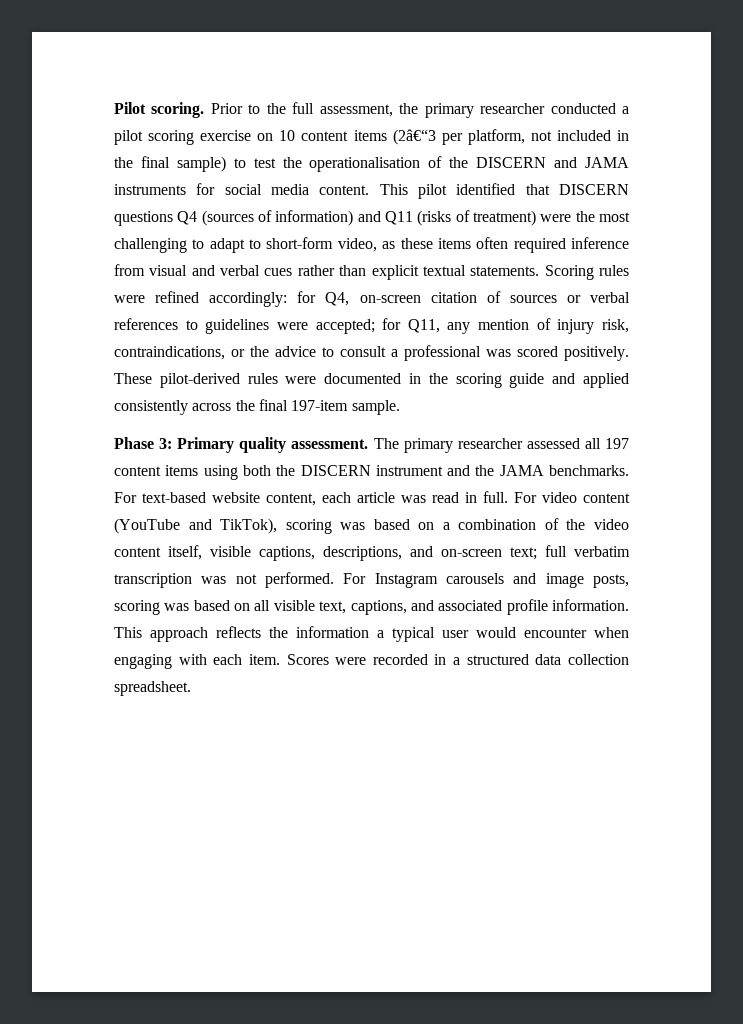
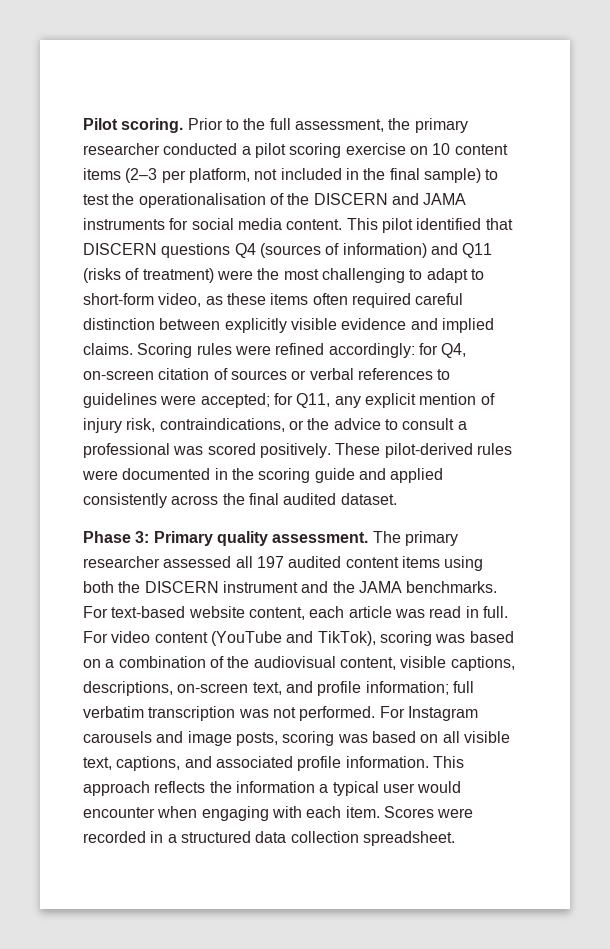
[392,129,436,145] (2â€“3 -> [125,168,158,183] (2–3
[571,237,630,249] [114,264,540,280] inference from visual and verbal cues rather than explicit textual statements. -> [415,293,464,305] [83,318,494,333] [83,343,133,355] careful distinction between explicitly visible evidence and implied claims.
(471, 328) none -> [364,393,416,408] explicit
[291,400,400,415] 197-item sample. -> [283,493,397,505] audited dataset.
(630, 443) none -> [288,556,342,568] audited
[594,519,630,530] [114,545,537,561] video content itself, visible captions, descriptions, and on-screen text; -> [253,656,515,671] [83,681,449,696] audiovisual content, visible captions, descriptions, on-screen text, and profile information;

